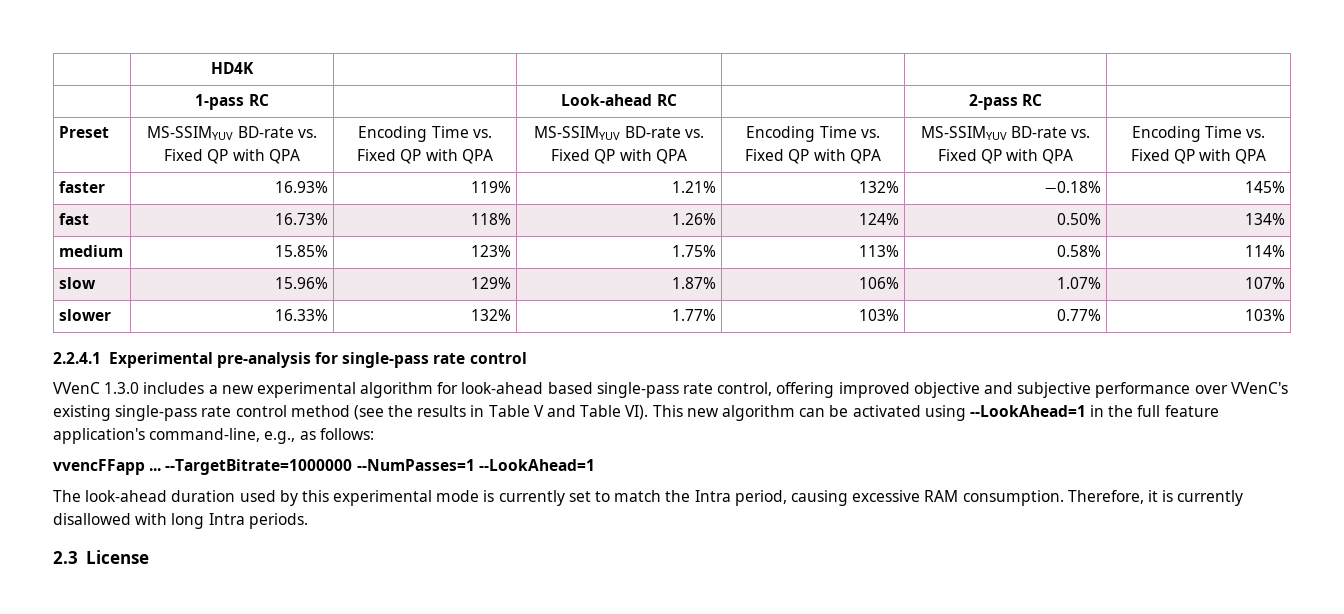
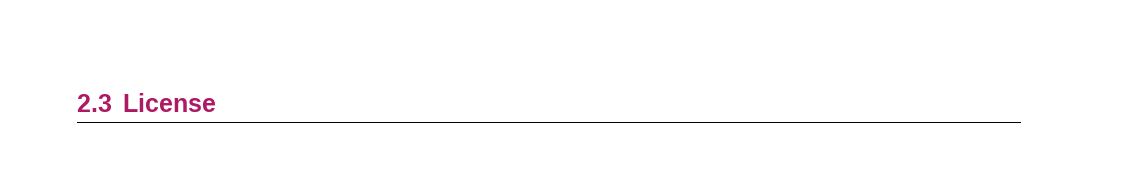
[210,62,254,74] [195,94,269,110] [561,94,677,106] [968,94,1043,110] [59,126,110,138] [147,126,317,140] [164,149,300,164] [358,126,492,142] [357,149,493,164] [534,126,704,140] [551,149,687,164] [746,126,880,142] [745,149,881,164] [920,126,1091,140] [937,149,1074,164] [1131,126,1266,142] [1130,149,1267,164] [59,181,106,193] [274,181,328,193] [470,181,511,193] [671,181,716,193] [858,181,899,193] [1043,181,1101,193] [1244,181,1285,193] [59,213,90,225] [274,213,328,225] [470,213,511,225] [671,213,716,225] [858,213,899,225] [1056,213,1101,225] [1244,213,1285,225] [59,245,124,257] [274,245,328,257] [470,245,511,257] [671,245,716,257] [858,245,899,257] [1056,245,1101,257] [1244,245,1285,257] [59,277,97,289] [274,277,328,289] [470,277,511,289] [671,277,716,289] [858,277,899,289] [1056,277,1101,289] [1244,277,1285,289] [59,309,112,321] [274,309,328,321] [470,309,511,321] [671,309,716,321] [858,309,899,321] [1056,309,1101,321] [1244,309,1285,321] [53,352,527,368] [53,382,1288,398] [53,405,1219,421] [53,428,374,444] [53,459,595,475] [53,490,1244,506] [53,513,308,529] | HD4K | | | | | // | 1-pass RC | | Look-ahead RC | | 2-pass RC | // Preset | MS-SSIMYUV BD-rate vs. Fixed QP with QPA | Encoding Time vs. Fixed QP with QPA | MS-SSIMYUV BD-rate vs. Fixed QP with QPA | Encoding Time vs. Fixed QP with QPA | MS-SSIMYUV BD-rate vs. Fixed QP with QPA | Encoding Time vs. Fixed QP with QPA // faster | 16.93% | 119% | 1.21% | 132% | −0.18% | 145% // fast | 16.73% | 118% | 1.26% | 124% | 0.50% | 134% // medium | 15.85% | 123% | 1.75% | 113% | 0.58% | 114% // slow | 15.96% | 129% | 1.87% | 106% | 1.07% | 107% // slower | 16.33% | 132% | 1.77% | 103% | 0.77% | 103% // 2.2.4.1 Experimental pre-analysis for single-pass rate control // VVenC 1.3.0 includes a new experimental algorithm for look-ahead based single-pass rate control, offering improved objective and subjective performance over VVenC's existing single-pass rate control method (see the results in Table V and Table VI). This new algorithm can be activated using --LookAhead=1 in the full feature application's command-line, e.g., as follows: // vvencFFapp ... --TargetBitrate=1000000 --NumPasses=1 --LookAhead=1 // The look-ahead duration used by this experimental mode is currently set to match the Intra period, causing excessive RAM consumption. Therefore, it is currently disallowed with long Intra periods. // -> (77, 103) none

